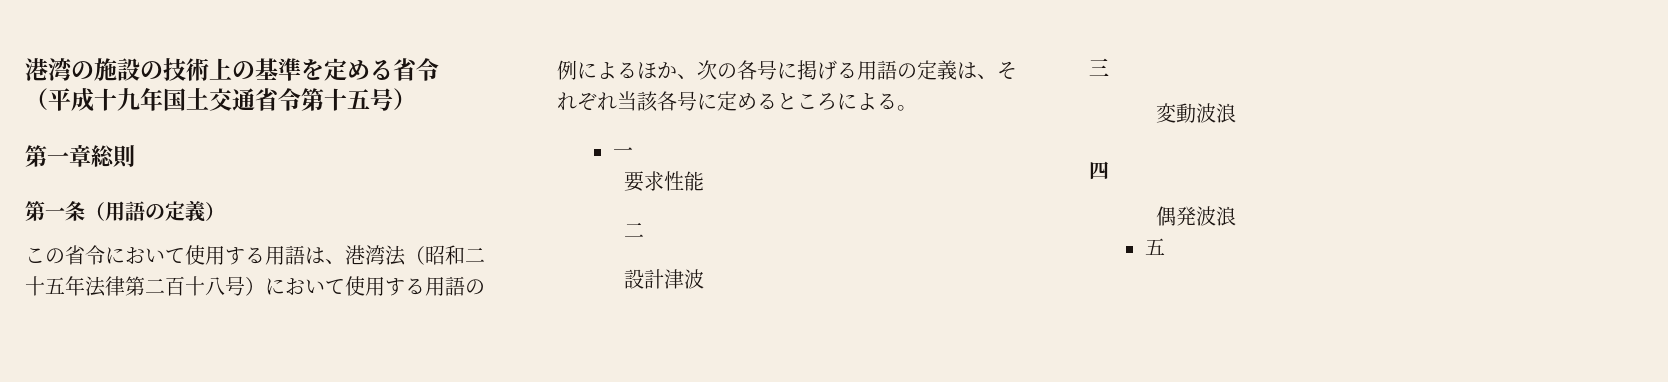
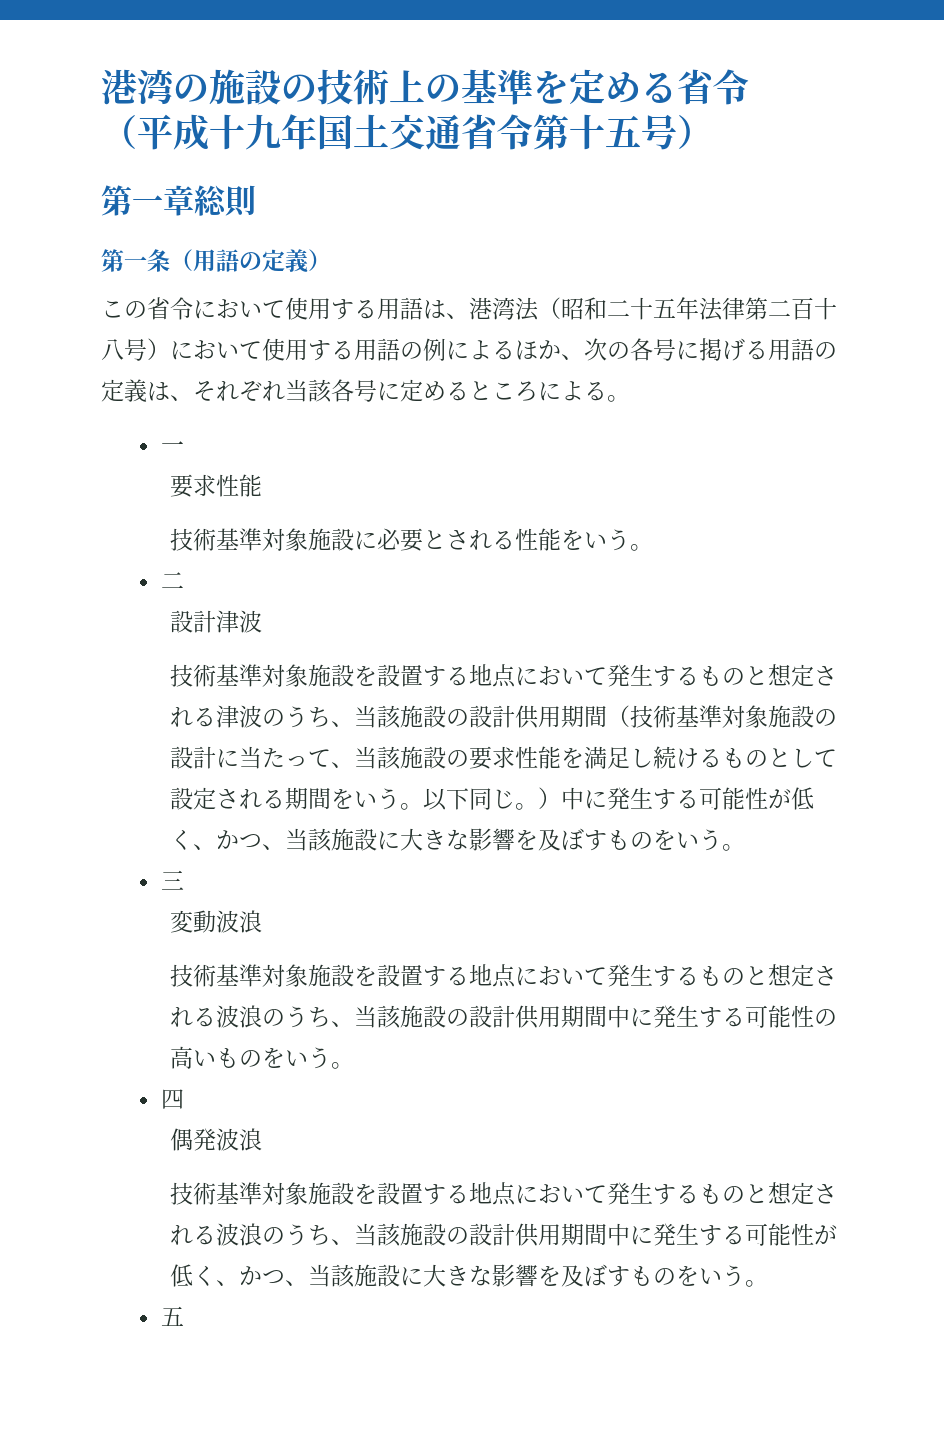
[623,222,644,238] [623,269,704,289] [1089,58,1109,76] [1155,103,1236,123] [1089,161,1109,180] [1155,206,1236,226] 二 // 設計津波 // 三 // 変動波浪 // 四 // 偶発波浪 -> [169,528,653,552] [160,572,184,589] [169,610,262,633] [169,664,837,688] [169,705,837,729] [169,746,837,770] [169,787,814,811] [169,828,745,852] [160,870,184,890] [169,910,262,933] [169,964,837,988] [169,1005,837,1029] [169,1046,354,1069] [160,1089,184,1109] [169,1128,262,1151] [169,1182,837,1206] [169,1223,837,1247] [169,1264,768,1288] 技術基準対象施設に必要とされる性能をいう。 // 二 // 設計津波 // 技術基準対象施設を設置する地点において発生するものと想定される津波のうち、当該施設の設計供用期間（技術基準対象施設の設計に当たって、当該施設の要求性能を満足し続けるものとして設定される期間をいう。以下同じ。）中に発生する可能性が低く、かつ、当該施設に大きな影響を及ぼすものをいう。 // 三 // 変動波浪 // 技術基準対象施設を設置する地点において発生するものと想定される波浪のうち、当該施設の設計供用期間中に発生する可能性の高いものをいう。 // 四 // 偶発波浪 // 技術基準対象施設を設置する地点において発生するものと想定される波浪のうち、当該施設の設計供用期間中に発生する可能性が低く、かつ、当該施設に大きな影響を及ぼすものをいう。

